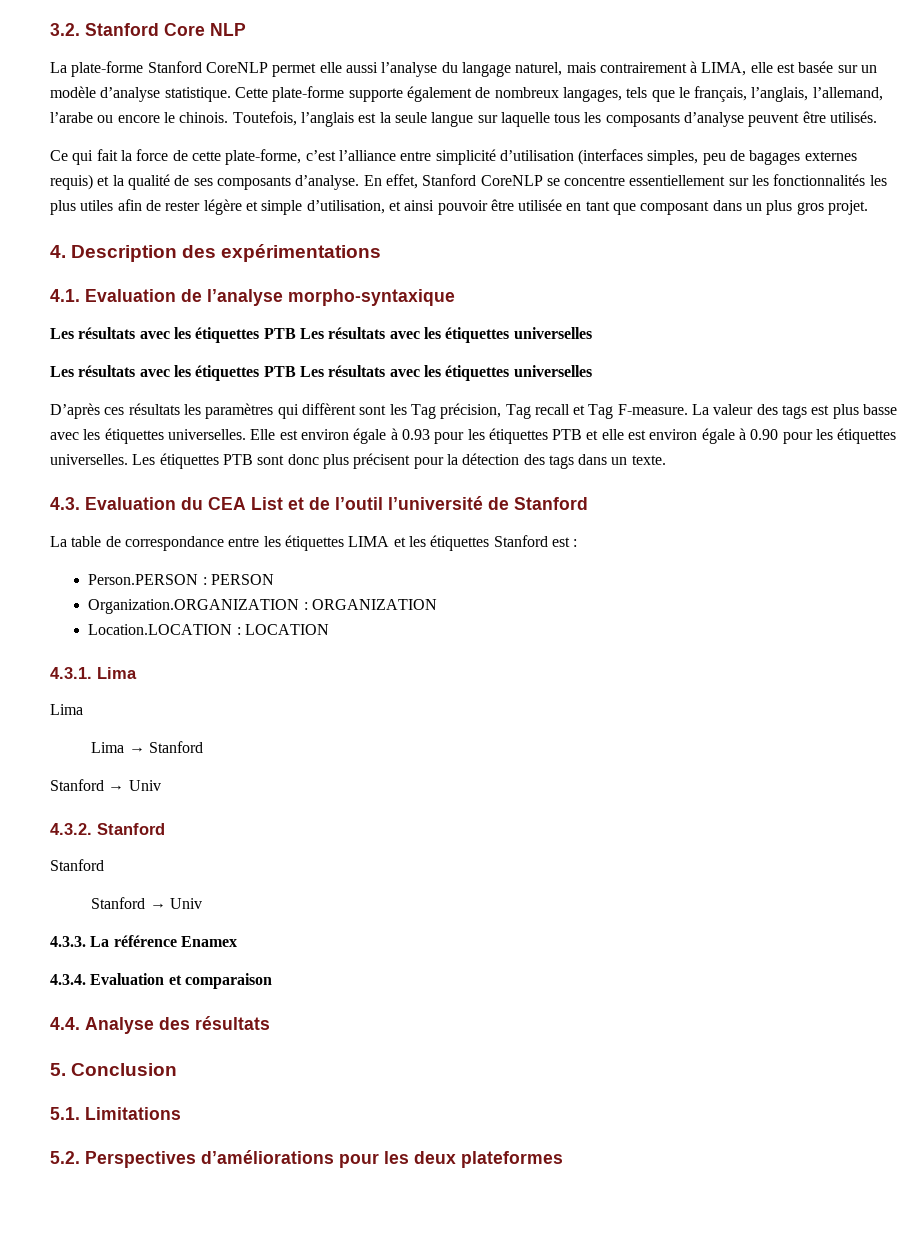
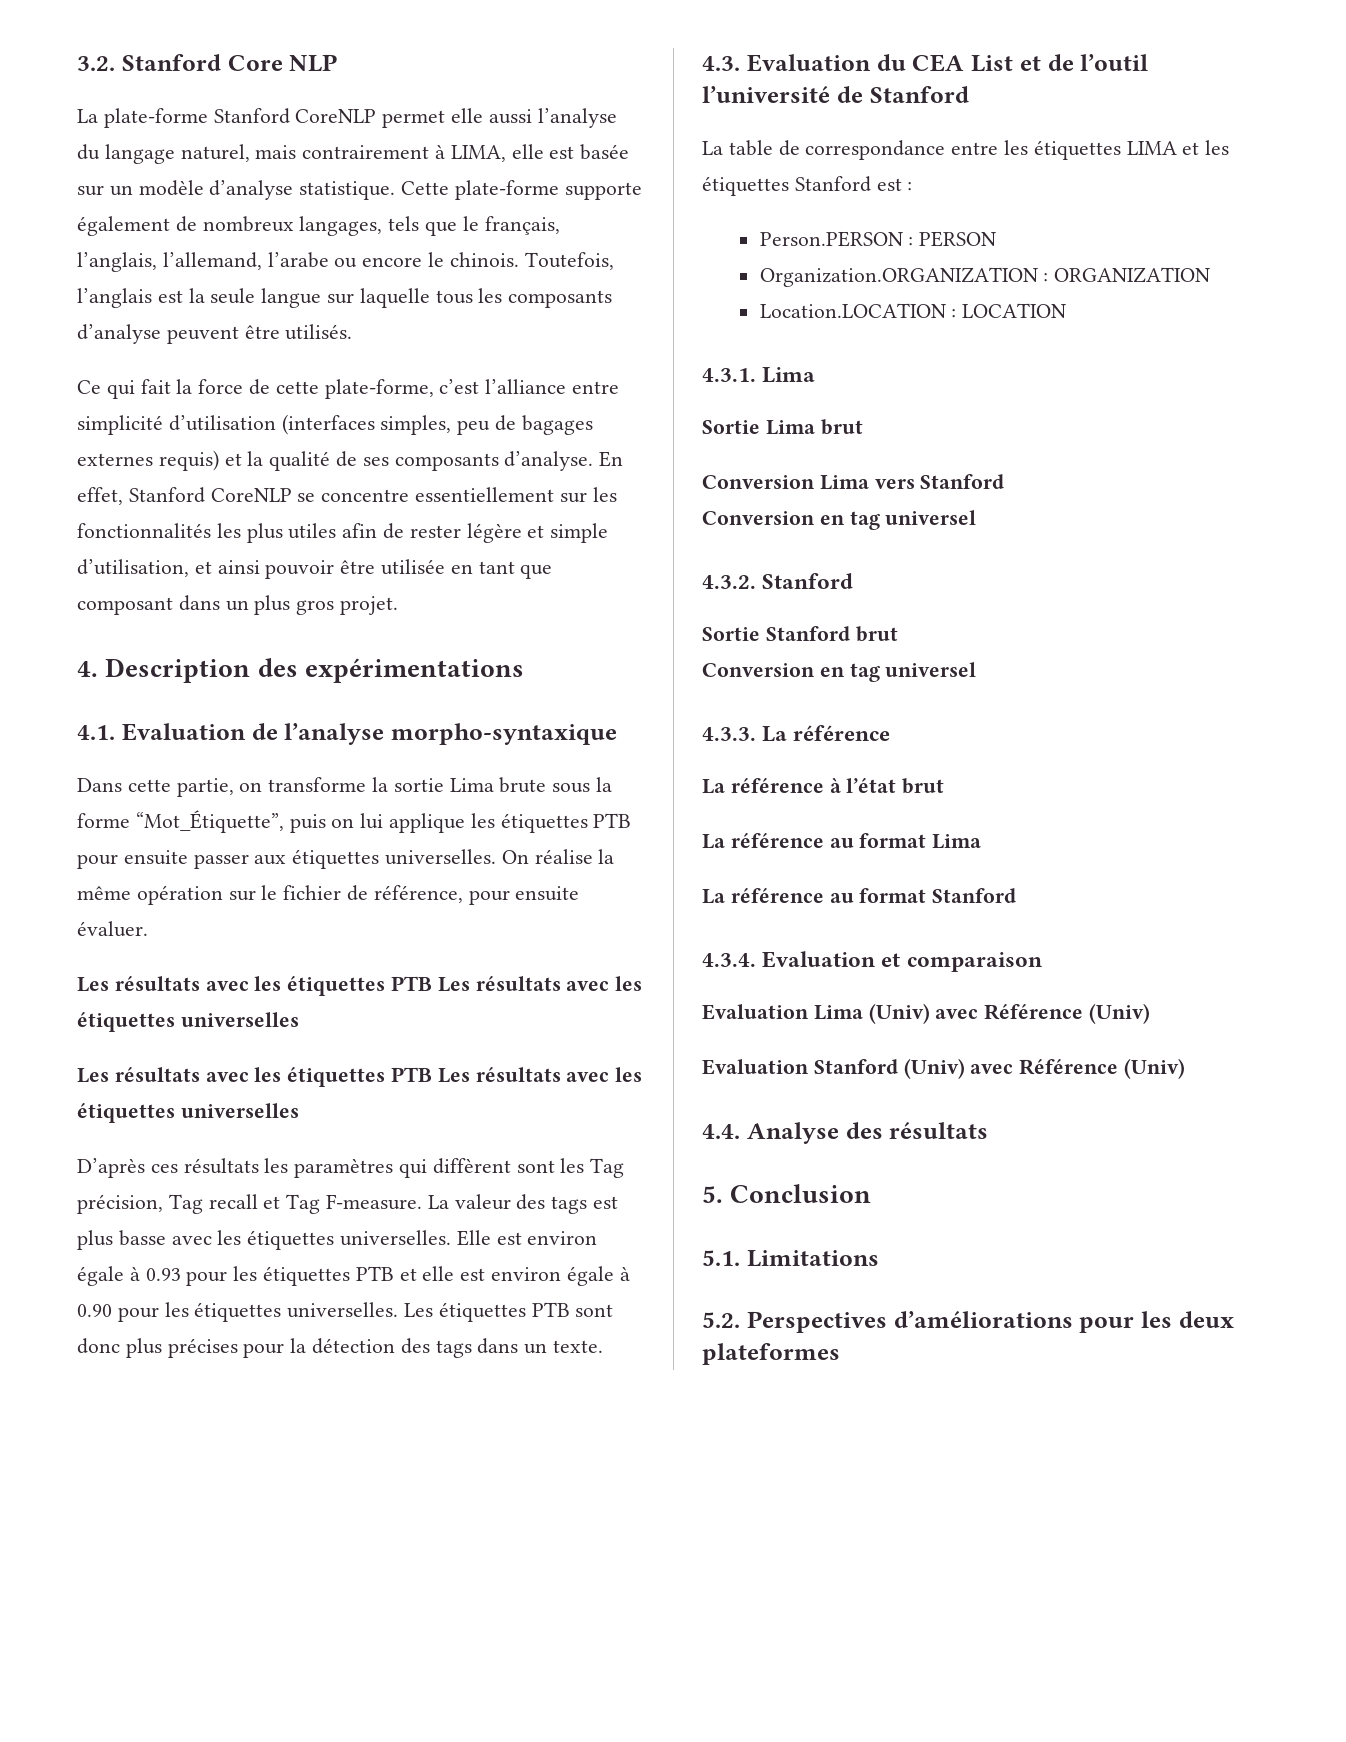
(455, 297) none -> [77,777,613,797] [77,810,632,833] [77,849,615,869] [77,885,580,905] [77,921,148,937] // Dans cette partie, on transforme la sortie Lima brute sous la forme “Mot_Étiquette”, puis on lui applique les étiquettes PTB pour ensuite passer aux étiquettes universelles. On réalise la même opération sur le fichier de référence, pour ensuite évaluer.
[353,453,411,469] précisent -> [167,1338,238,1358] précises
[50,704,83,715] [91,741,204,753] [50,779,161,791] Lima // Lima → Stanford // Stanford → Univ -> [702,419,863,435] [702,474,1005,490] [702,510,977,530] Sortie Lima brut // Conversion Lima vers Stanford // Conversion en tag universel
[50,859,104,871] [91,897,203,909] [50,935,237,947] [50,973,272,989] Stanford // Stanford → Univ // 4.3.3. La référence Enamex // 4.3.4. Evaluation et comparaison -> [702,626,898,642] [702,662,977,682] [702,725,891,742] [702,778,945,794] [702,833,982,849] [702,888,1017,904] [702,951,1042,972] [702,1003,1151,1024] [702,1058,1186,1079] Sortie Stanford brut // Conversion en tag universel // 4.3.3. La référence // La référence à l’état brut // La référence au format Lima // La référence au format Stanford // 4.3.4. Evaluation et comparaison // Evaluation Lima (Univ) avec Référence (Univ) // Evaluation Stanford (Univ) avec Référence (Univ)

